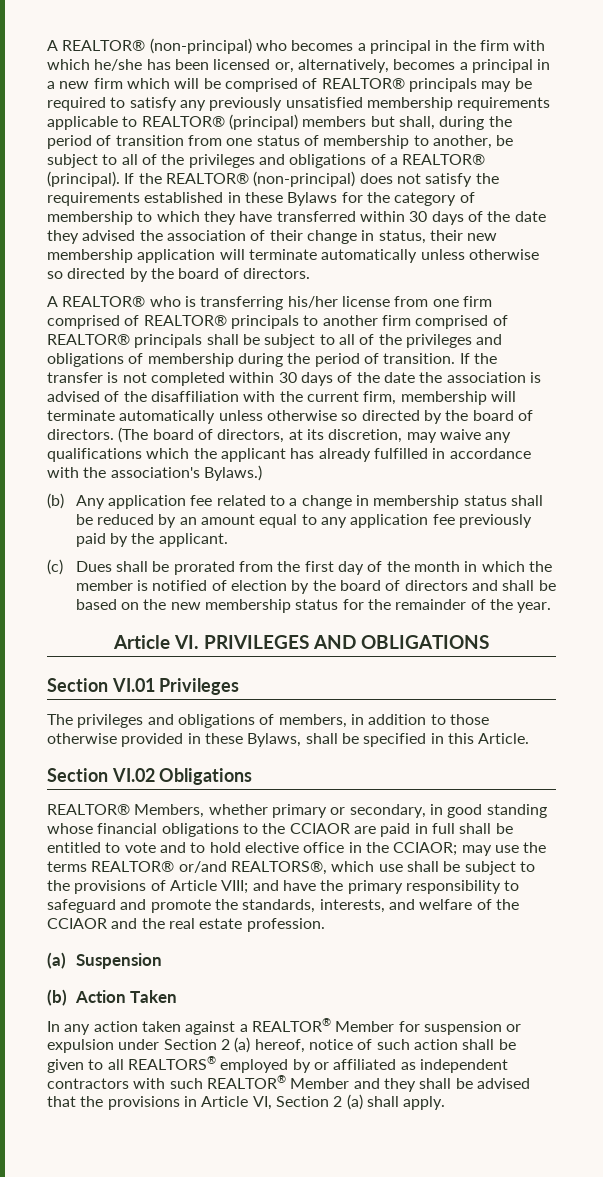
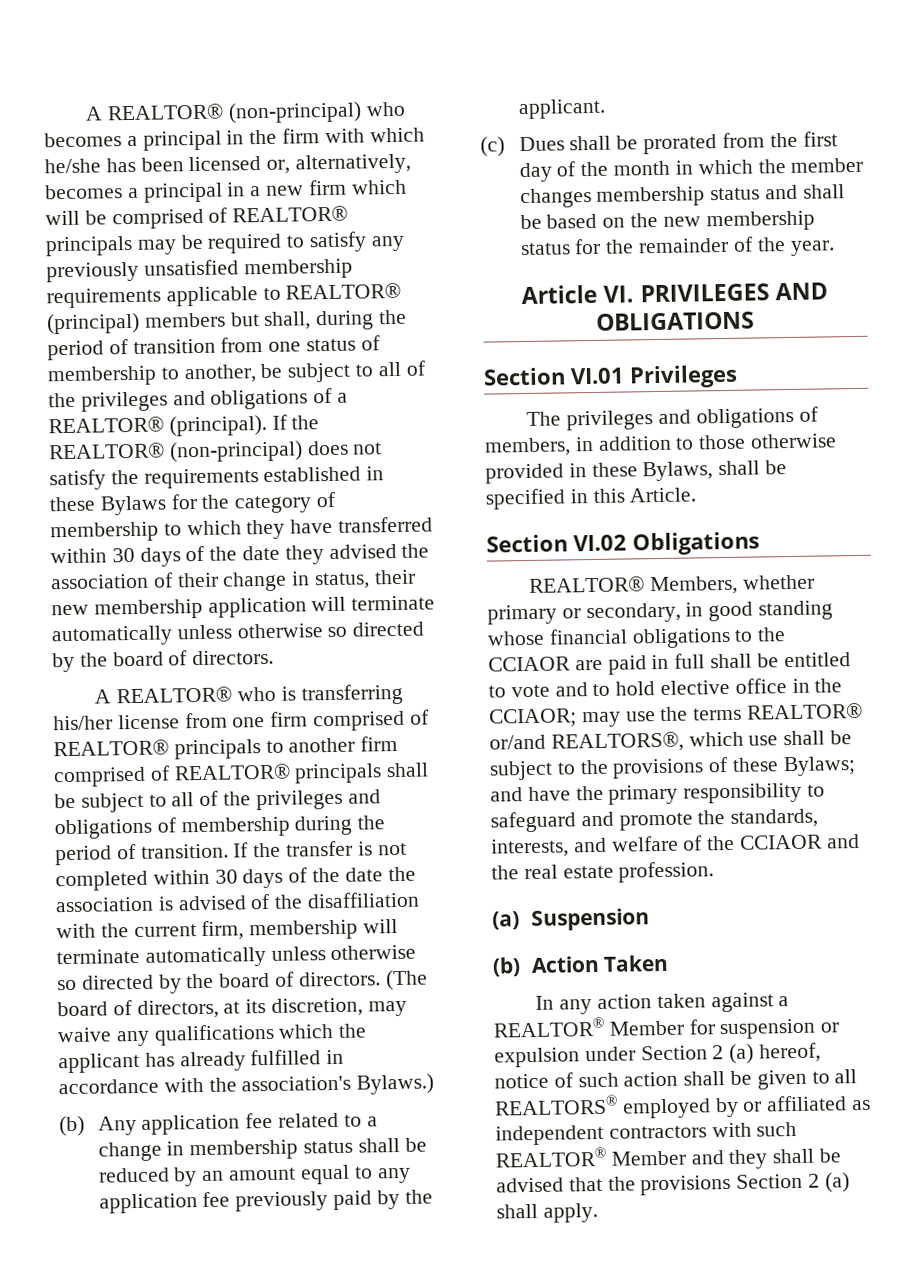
[137,580,468,594] is notified of election by the board of directors -> [519,186,761,209] changes membership status
[169,880,249,894] Article VIII; -> [732,756,856,777] these Bylaws;
[183,1096,272,1110] in Article VI, -> (732, 1185) none

